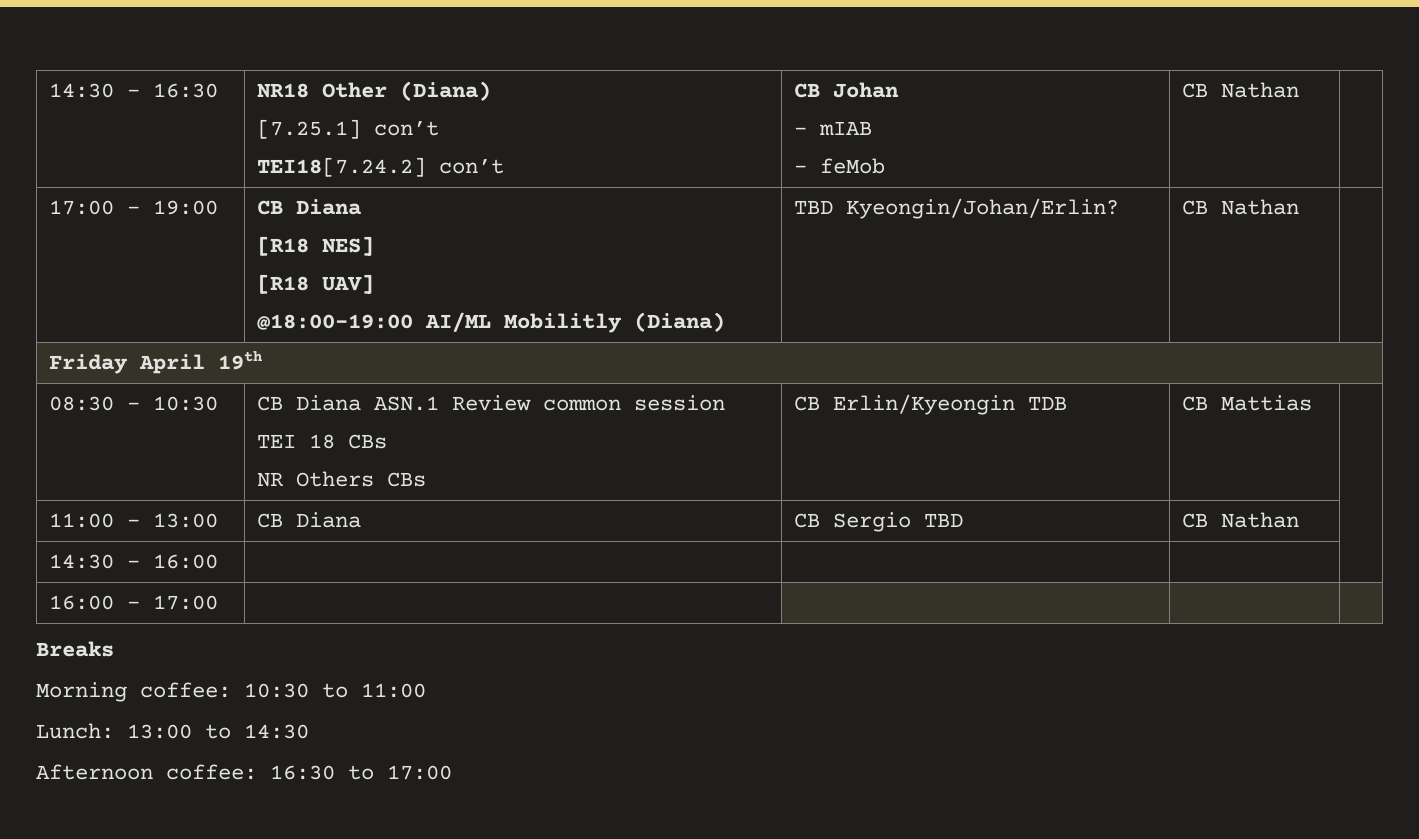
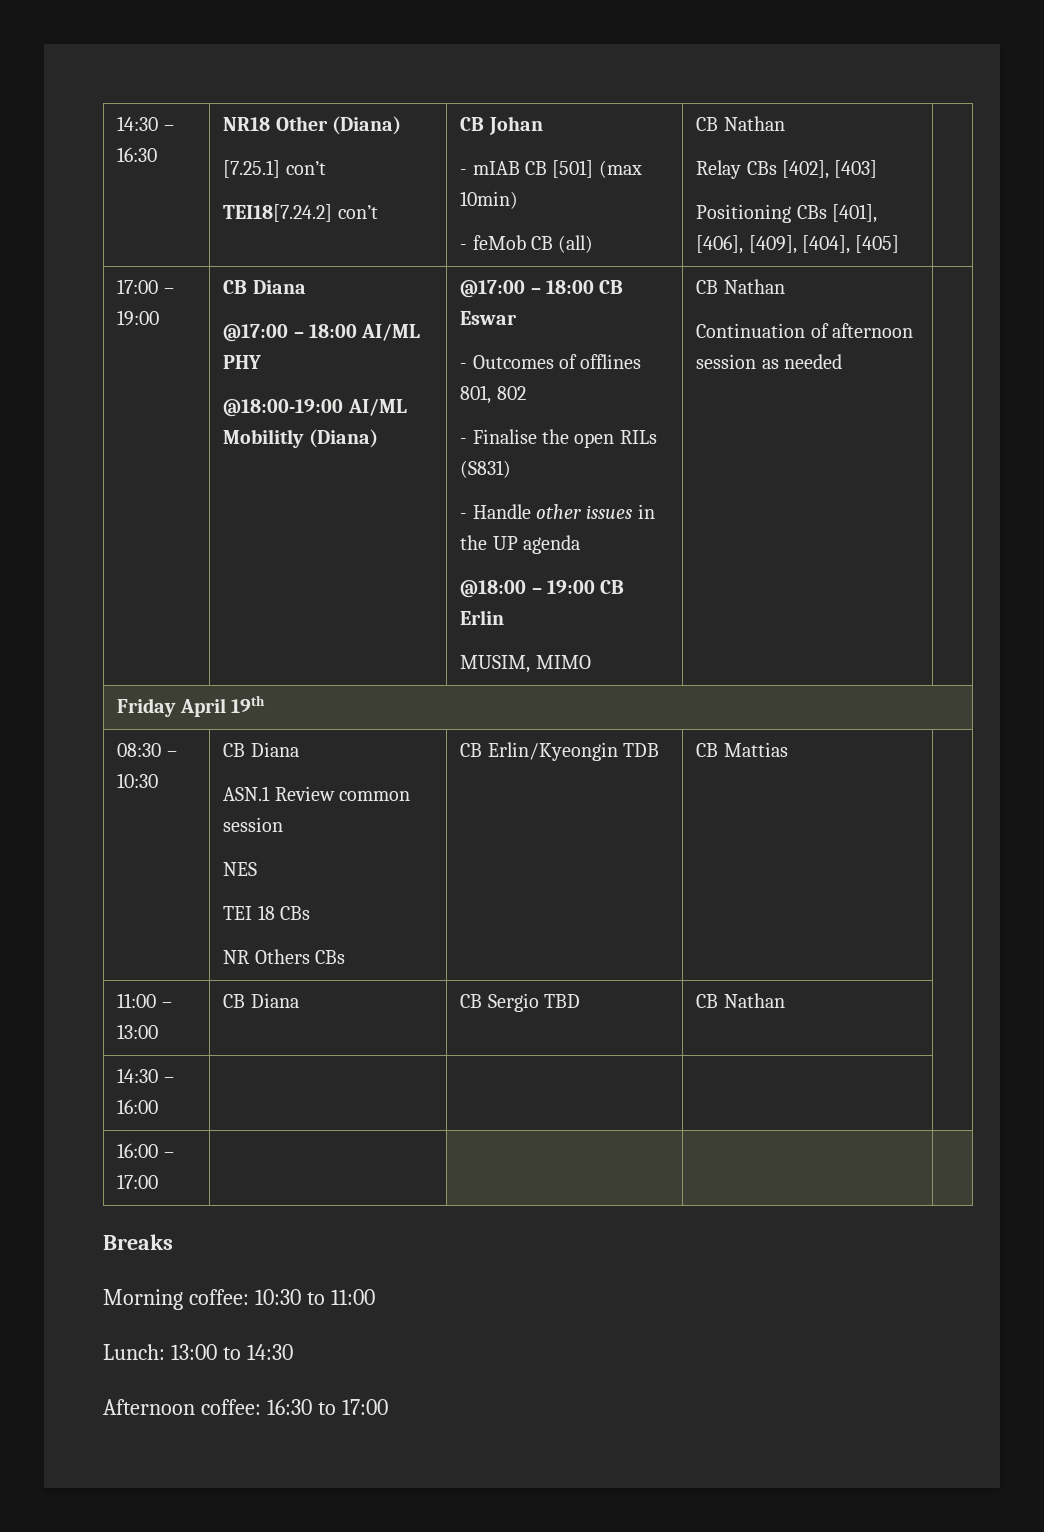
(873, 128) none -> [525,160,642,178] [460,191,519,209] CB [501] (max 10min)
[1182,82,1300,98] | CB Nathan -> [531,235,594,253] [696,116,785,131] [696,160,878,179] [696,204,878,223] [696,235,900,254] CB (all) | CB Nathan // Relay CBs [402], [403] // Positioning CBs [401], [406], [409], [404], [405]
[257,236,375,256] [257,274,375,294] [R18 NES] // [R18 UAV] -> [223,324,421,342] [223,355,262,369] @17:00 – 18:00 AI/ML PHY
[794,198,1120,219] [1182,199,1300,215] TBD Kyeongin/Johan/Erlin? | CB Nathan -> [460,280,624,298] [460,311,518,325] [460,354,642,369] [460,385,526,404] [460,429,657,448] [460,460,512,478] [460,504,655,519] [460,535,581,554] [460,580,625,598] [460,610,505,625] [460,655,591,673] [696,279,785,294] [696,323,914,338] [696,354,843,369] @17:00 – 18:00 CB Eswar // - Outcomes of offlines 801, 802 // - Finalise the open RILs (S831) // - Handle other issues in the UP agenda // @18:00 – 19:00 CB Erlin // MUSIM, MIMO | CB Nathan // Continuation of afternoon session as needed
(362, 403) none -> (299, 749) //
(726, 403) none -> [223,862,258,876] // NES

